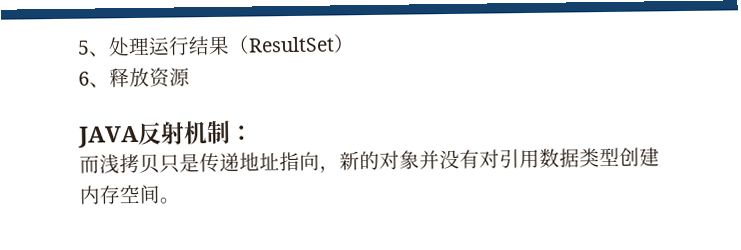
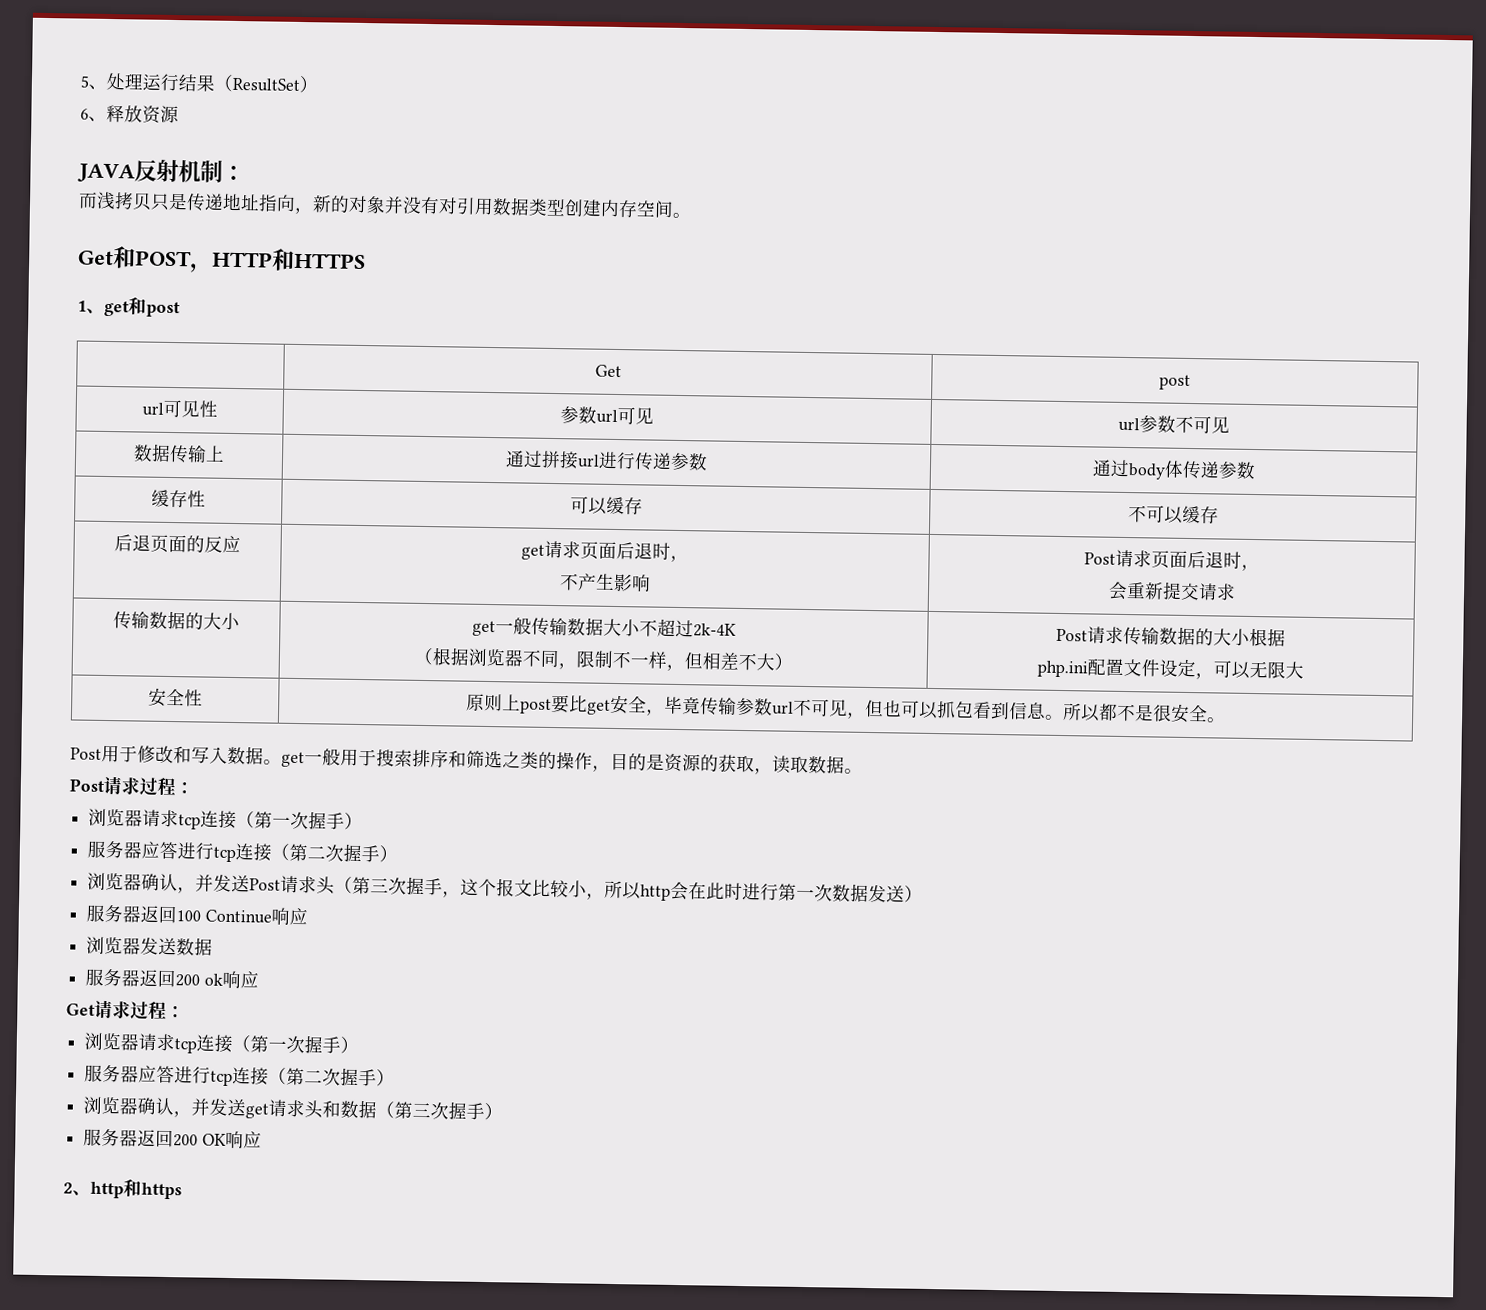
(180, 200) none -> [78,246,366,273] [77,297,180,318] [594,364,622,378] [1159,374,1191,390] [141,399,218,418] [560,406,654,425] [1118,415,1230,434] [133,443,225,464] [505,450,708,471] [1091,459,1256,480] [151,489,206,508] [569,496,643,515] [1127,505,1219,524] [114,534,241,554] [521,540,689,563] [558,573,651,592] [1084,549,1260,572] [1107,581,1236,601] [113,610,240,631] [472,617,737,638] [413,647,794,672] [1056,626,1286,647] [1036,658,1304,680] [148,687,203,707] [465,693,1226,724] [70,744,863,775] [69,775,194,797] [88,808,364,831] [87,840,399,863] [87,872,924,903] [86,904,308,926] [86,936,214,956] [85,968,259,989] [66,999,185,1020] [84,1032,360,1055] [84,1064,396,1087] [83,1096,504,1121] [83,1128,262,1149] [63,1179,182,1200] // Get和POST，HTTP和HTTPS // 1、get和post // | Get | post // url可见性 | 参数url可见 | url参数不可见 // 数据传输上 | 通过拼接url进行传递参数 | 通过body体传递参数 // 缓存性 | 可以缓存 | 不可以缓存 // 后退页面的反应 | get请求页面后退时， // 不产生影响 | Post请求页面后退时， // 会重新提交请求 // 传输数据的大小 | get一般传输数据大小不超过2k-4K // （根据浏览器不同，限制不一样，但相差不大） | Post请求传输数据的大小根据 // php.ini配置文件设定，可以无限大 // 安全性 | 原则上post要比get安全，毕竟传输参数url不可见，但也可以抓包看到信息。所以都不是很安全。 // Post用于修改和写入数据。get一般用于搜索排序和筛选之类的操作，目的是资源的获取，读取数据。 // Post请求过程： // 浏览器请求tcp连接（第一次握手） // 服务器应答进行tcp连接（第二次握手） // 浏览器确认，并发送Post请求头（第三次握手，这个报文比较小，所以http会在此时进行第一次数据发送） // 服务器返回100 Continue响应 // 浏览器发送数据 // 服务器返回200 ok响应 // Get请求过程： // 浏览器请求tcp连接（第一次握手） // 服务器应答进行tcp连接（第二次握手） // 浏览器确认，并发送get请求头和数据（第三次握手） // 服务器返回200 OK响应 // 2、http和https

